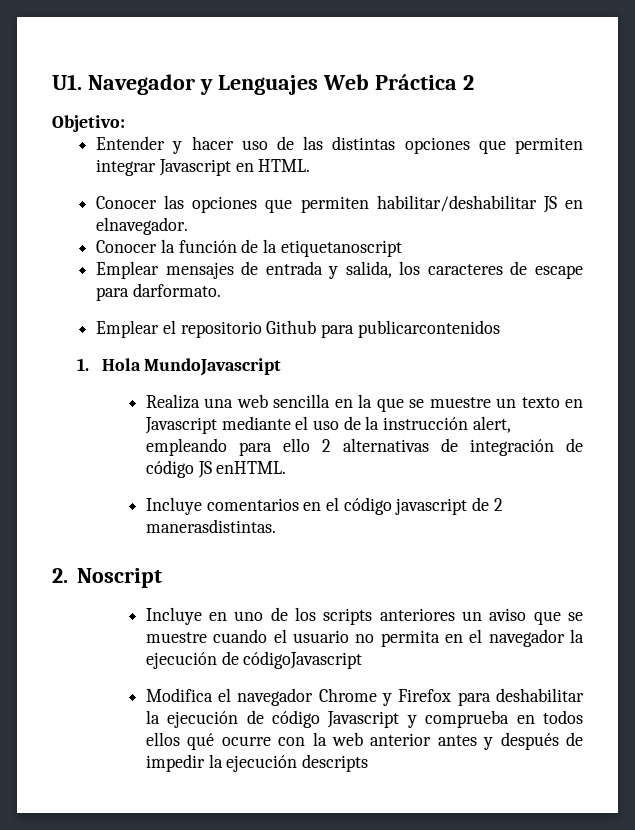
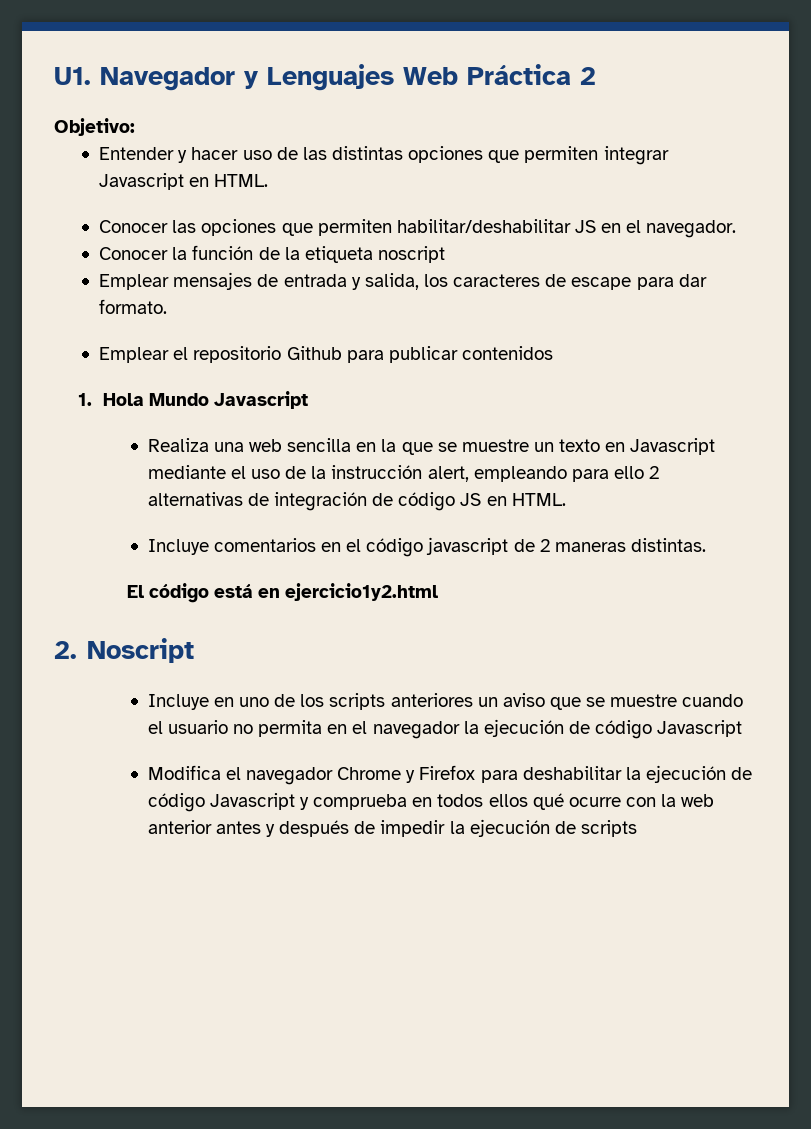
[96,217,189,235] elnavegador. -> [626,220,737,238] el navegador.
[280,240,402,257] etiquetanoscript -> [304,246,445,263] etiqueta noscript
[132,283,221,297] darformato. -> [678,274,707,287] [99,299,168,314] dar formato.
[357,320,500,338] publicarcontenidos -> [388,346,553,363] publicar contenidos
[144,358,282,376] MundoJavascript -> [148,391,308,409] Mundo Javascript
[216,461,287,474] enHTML. -> [486,493,566,506] en HTML.
[145,519,276,533] manerasdistintas. -> [554,538,706,552] [126,583,439,603] maneras distintas. // El código está en ejercicio1y2.html
[243,651,363,669] códigoJavascript -> [595,720,743,739] código Javascript
[301,754,368,772] descripts -> [554,820,637,837] de scripts

